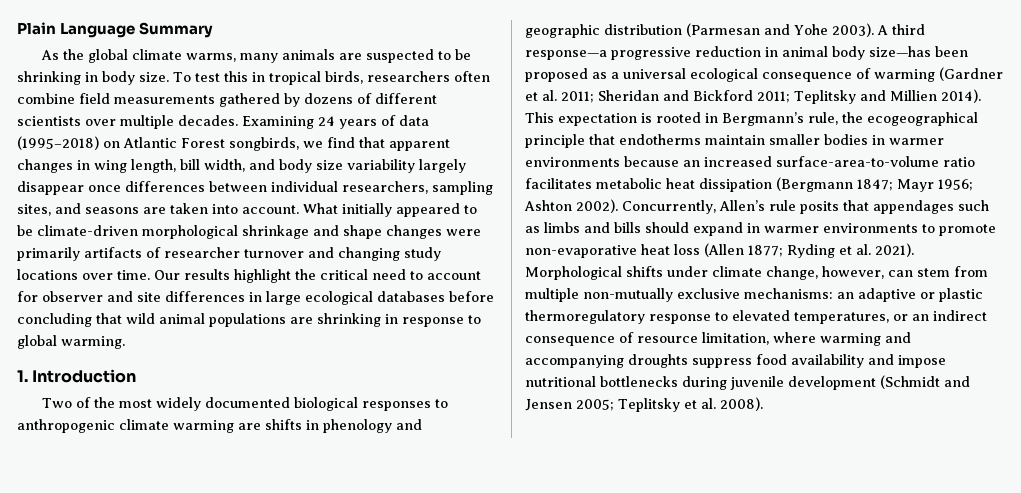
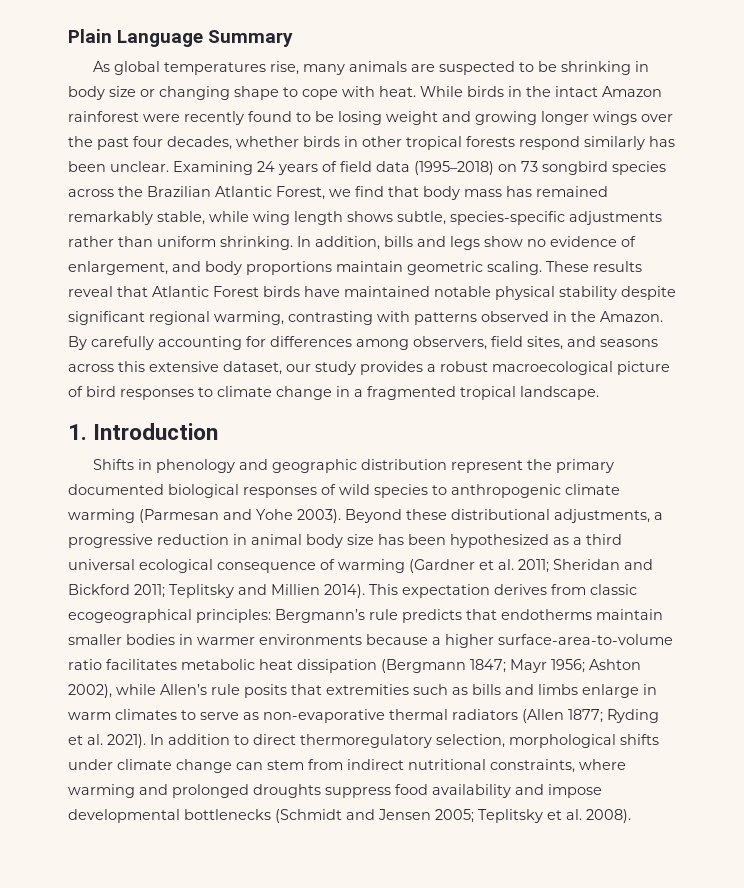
[63,49,237,63] the global climate warms, -> [114,61,300,75] global temperatures rise,
[139,71,490,85] [17,93,437,107] [17,115,238,129] size. To test this in tropical birds, researchers often combine field measurements gathered by dozens of different scientists over multiple decades. -> [109,86,662,100] [68,111,673,125] [68,136,675,150] [68,161,169,172] size or changing shape to cope with heat. While birds in the intact Amazon rainforest were recently found to be losing weight and growing longer wings over the past four decades, whether birds in other tropical forests respond similarly has been unclear.
(396, 120) none -> [340,161,372,172] field
[123,137,450,151] [17,159,466,173] [17,181,493,195] [17,203,477,217] [17,225,481,239] [17,247,441,261] [17,269,481,283] [17,291,494,305] [17,313,481,327] [17,335,125,349] [17,369,137,383] [42,397,449,411] [17,419,302,433] Atlantic Forest songbirds, we find that apparent changes in wing length, bill width, and body size variability largely disappear once differences between individual researchers, sampling sites, and seasons are taken into account. What initially appeared to be climate-driven morphological shrinkage and shape changes were primarily artifacts of researcher turnover and changing study locations over time. Our results highlight the critical need to account for observer and site differences in large ecological databases before concluding that wild animal populations are shrinking in response to global warming. // 1. Introduction // Two of the most widely documented biological responses to anthropogenic climate warming are shifts -> [521,161,666,175] [68,186,608,200] [68,211,662,225] [68,236,636,250] [68,261,642,275] [68,286,676,300] [68,311,663,325] [68,336,658,350] [68,361,670,375] [68,386,599,400] [68,423,219,440] [93,459,135,470] 73 songbird species across the Brazilian Atlantic Forest, we find that body mass has remained remarkably stable, while wing length shows subtle, species-specific adjustments rather than uniform shrinking. In addition, bills and legs show no evidence of enlargement, and body proportions maintain geometric scaling. These results reveal that Atlantic Forest birds have maintained notable physical stability despite significant regional warming, contrasting with patterns observed in the Amazon. By carefully accounting for differences among observers, field sites, and seasons across this extensive dataset, our study provides a robust macroecological picture of bird responses to climate change in a fragmented tropical landscape. // 1. Introduction // Shifts
[686,23,925,37] [525,50,607,60] (Parmesan and Yohe 2003). A third response—a -> [451,459,615,473] [68,484,620,498] [68,509,663,523] represent the primary documented biological responses of wild species to anthropogenic climate warming (Parmesan and Yohe 2003). Beyond these distributional adjustments, a
[869,46,968,57] [525,68,588,82] size—has been proposed -> [347,534,549,548] size has been hypothesized
(619, 75) none -> [586,534,622,545] third
[641,112,978,126] [525,134,585,148] is rooted in Bergmann’s rule, the ecogeographical principle -> [494,584,637,595] [68,609,462,623] derives from classic ecogeographical principles: Bergmann’s rule predicts
[683,156,772,167] an increased -> [432,634,494,648] a higher
[576,199,716,214] 2002). Concurrently, -> [68,684,156,698] 2002), while
[873,200,954,214] appendages -> [326,684,409,695] extremities
[544,222,996,236] [525,244,700,258] limbs and bills should expand in warmer environments to promote non-evaporative heat loss -> [472,684,657,698] [68,709,518,723] bills and limbs enlarge in warm climates to serve as non-evaporative thermal radiators
[525,266,622,280] Morphological -> [150,734,616,748] In addition to direct thermoregulatory selection, morphological
[766,266,884,280] change, however, -> [176,759,232,773] change
[525,288,983,302] [525,310,987,324] [525,332,769,346] multiple non-mutually exclusive mechanisms: an adaptive or plastic thermoregulatory response to elevated temperatures, or an indirect consequence of resource limitation, -> [347,759,575,773] indirect nutritional constraints,
[525,355,624,368] accompanying -> [172,784,249,798] prolonged
[525,376,876,390] nutritional bottlenecks during juvenile development -> [68,809,271,823] developmental bottlenecks

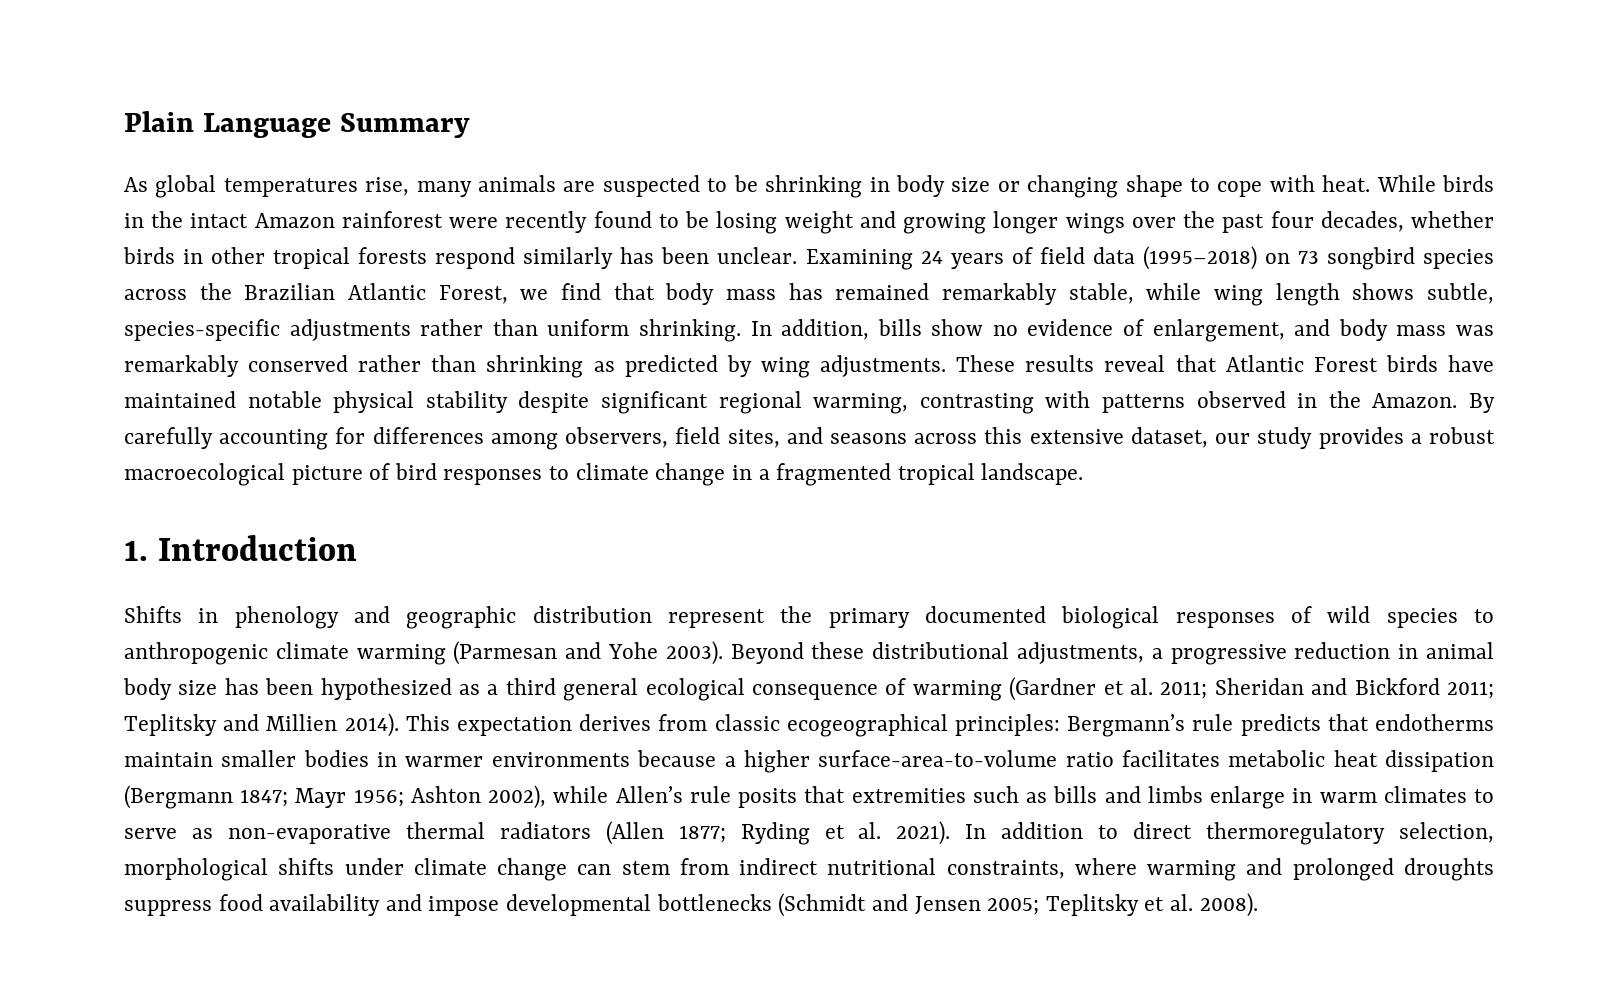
[417,236,480,250] and legs -> (922, 327) none
[246,261,542,275] proportions maintain geometric scaling. -> [1396,325,1494,336] [124,355,947,378] mass was remarkably conserved rather than shrinking as predicted by wing adjustments.
[68,559,135,570] universal -> [563,678,639,701] general

